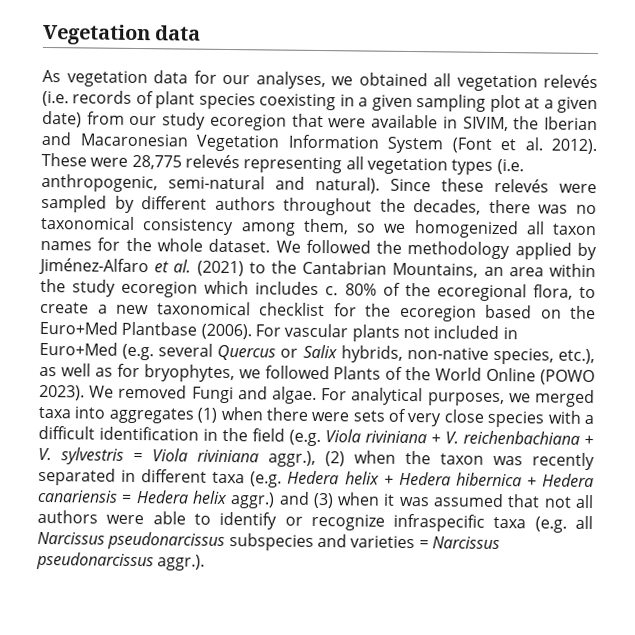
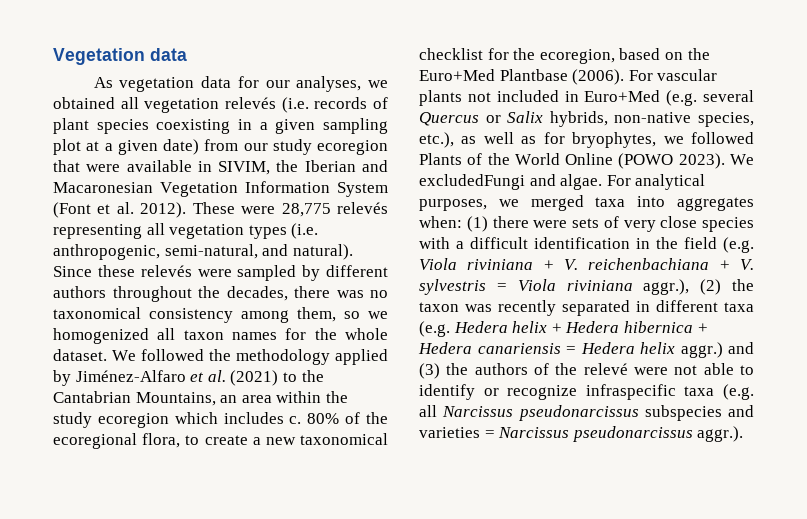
[168,175,265,190] semi-natural -> [164,244,258,259] semi-natural,
[398,304,477,322] ecoregion -> [539,49,615,64] ecoregion,
[118,384,234,404] removed Fungi -> [419,174,525,190] excludedFungi
[197,406,264,423] (1) when -> [419,216,488,232] when: (1)
[353,450,396,464] when -> (722, 287) none
[337,492,595,509] [37,509,145,525] when it was assumed that not all authors were -> [446,363,698,375] the authors of the relevé were not

